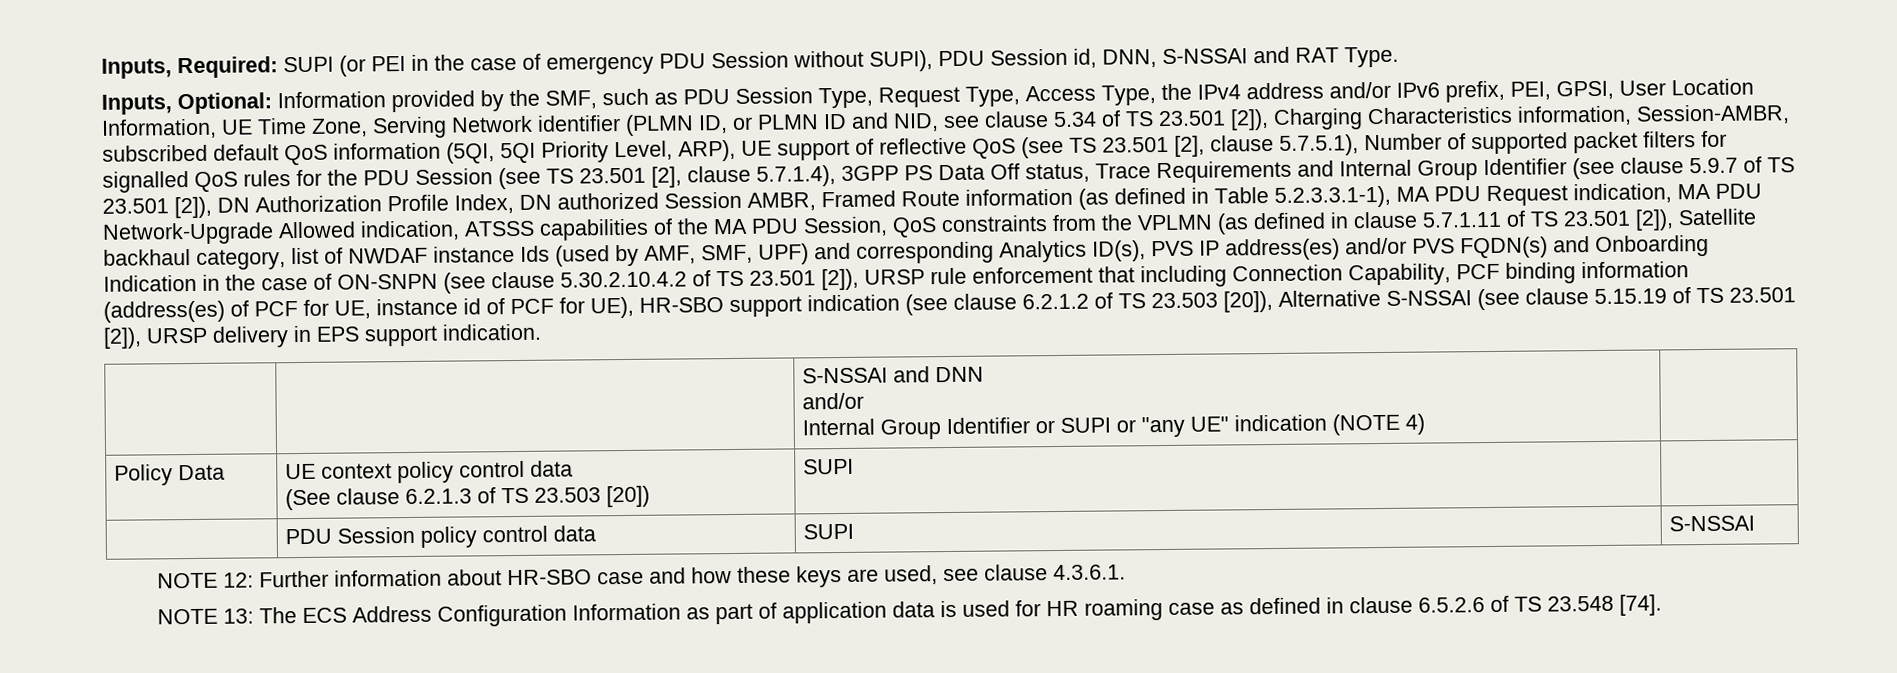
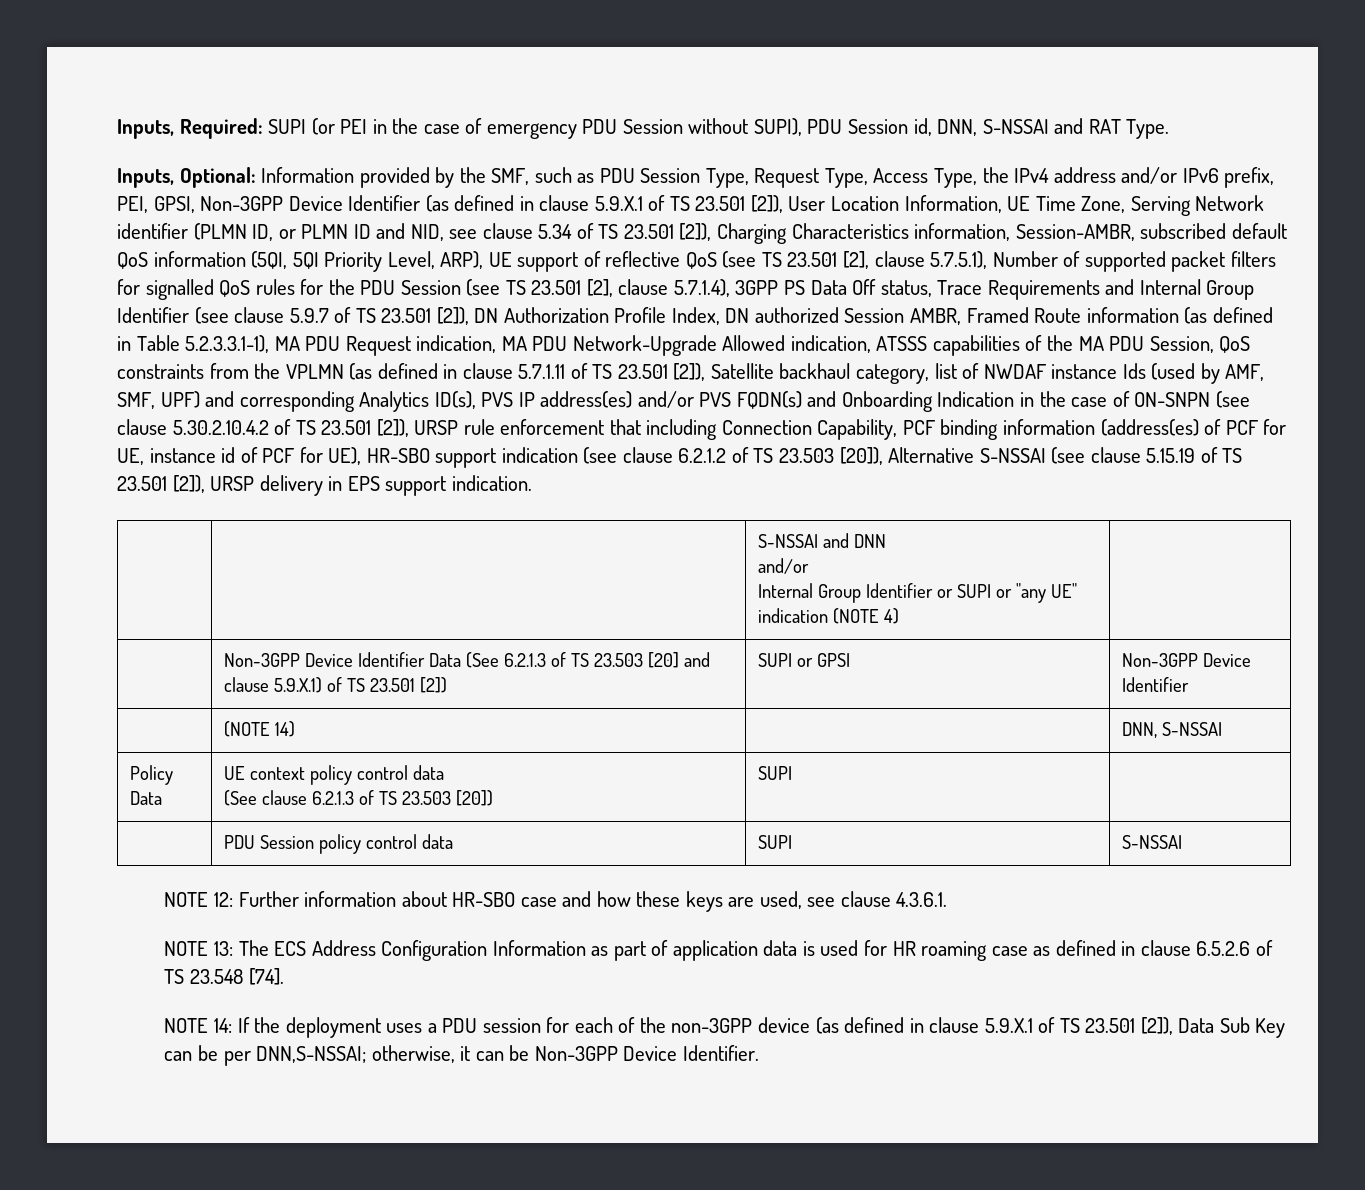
(1614, 90) none -> [200,195,783,213] Non-3GPP Device Identifier (as defined in clause 5.9.X.1 of TS 23.501 [2]),
(1425, 424) none -> [223,652,710,668] [223,677,447,693] [757,653,850,667] [1121,653,1251,667] [1121,677,1189,692] [223,721,295,737] [1121,722,1222,738] // | Non-3GPP Device Identifier Data (See 6.2.1.3 of TS 23.503 [20] and clause 5.9.X.1) of TS 23.501 [2]) | SUPI or GPSI | Non-3GPP Device Identifier // | (NOTE 14) | | DNN, S-NSSAI
(1662, 605) none -> [164,1017,1286,1038] [164,1045,759,1066] // NOTE 14: If the deployment uses a PDU session for each of the non-3GPP device (as defined in clause 5.9.X.1 of TS 23.501 [2]), Data Sub Key can be per DNN,S-NSSAI; otherwise, it can be Non-3GPP Device Identifier.

